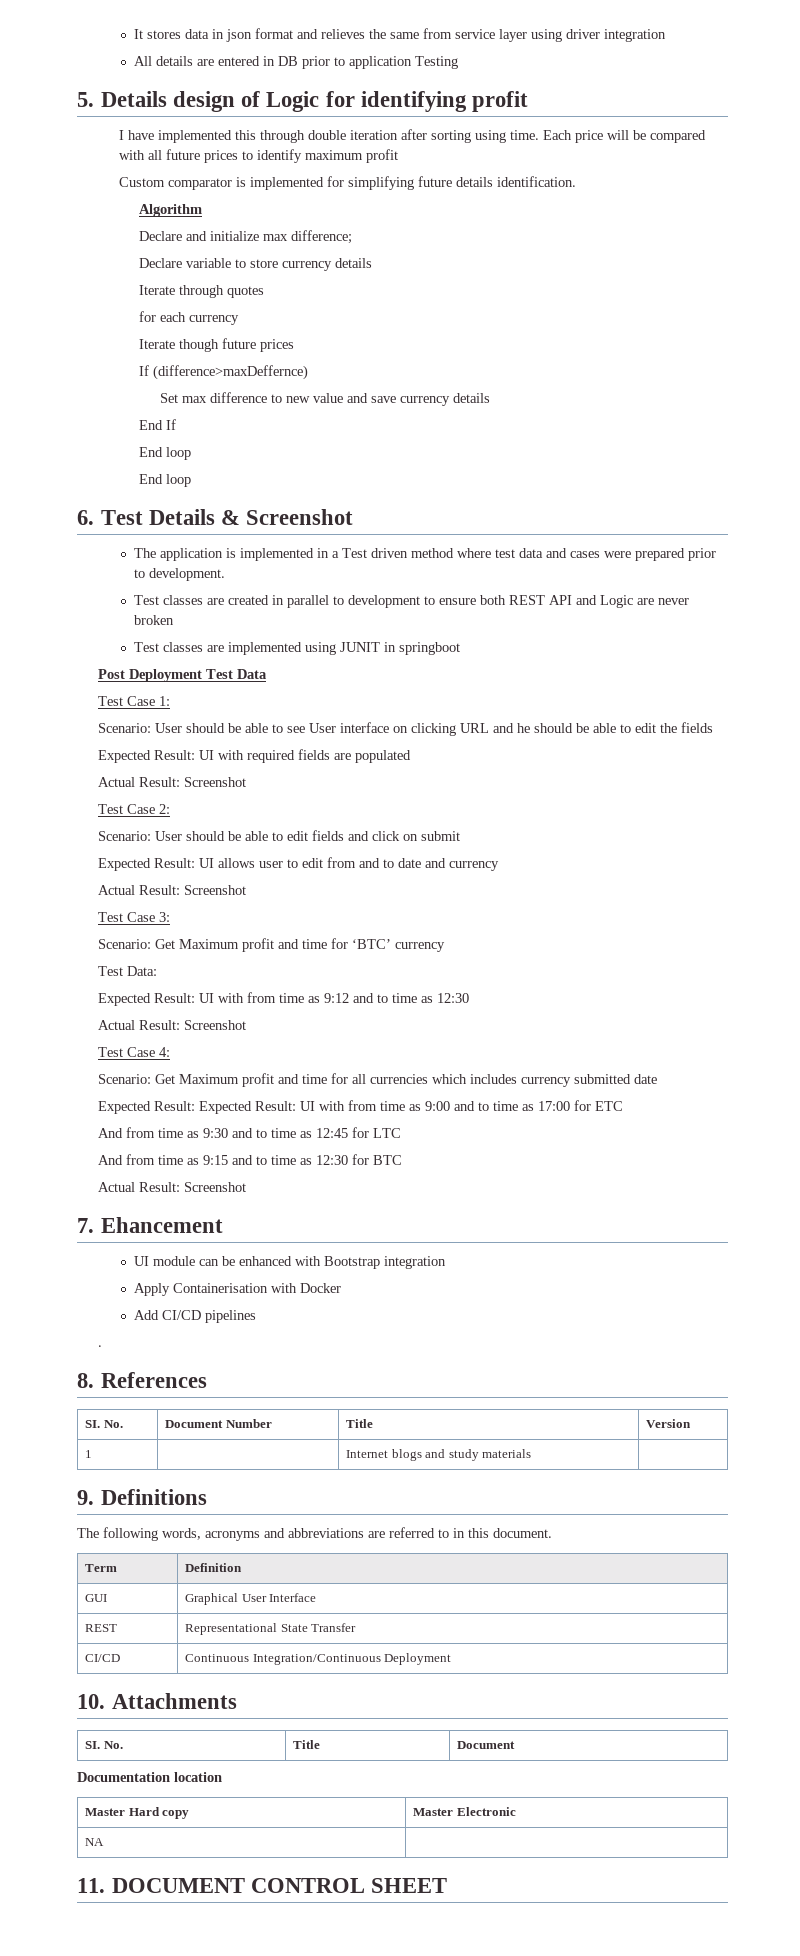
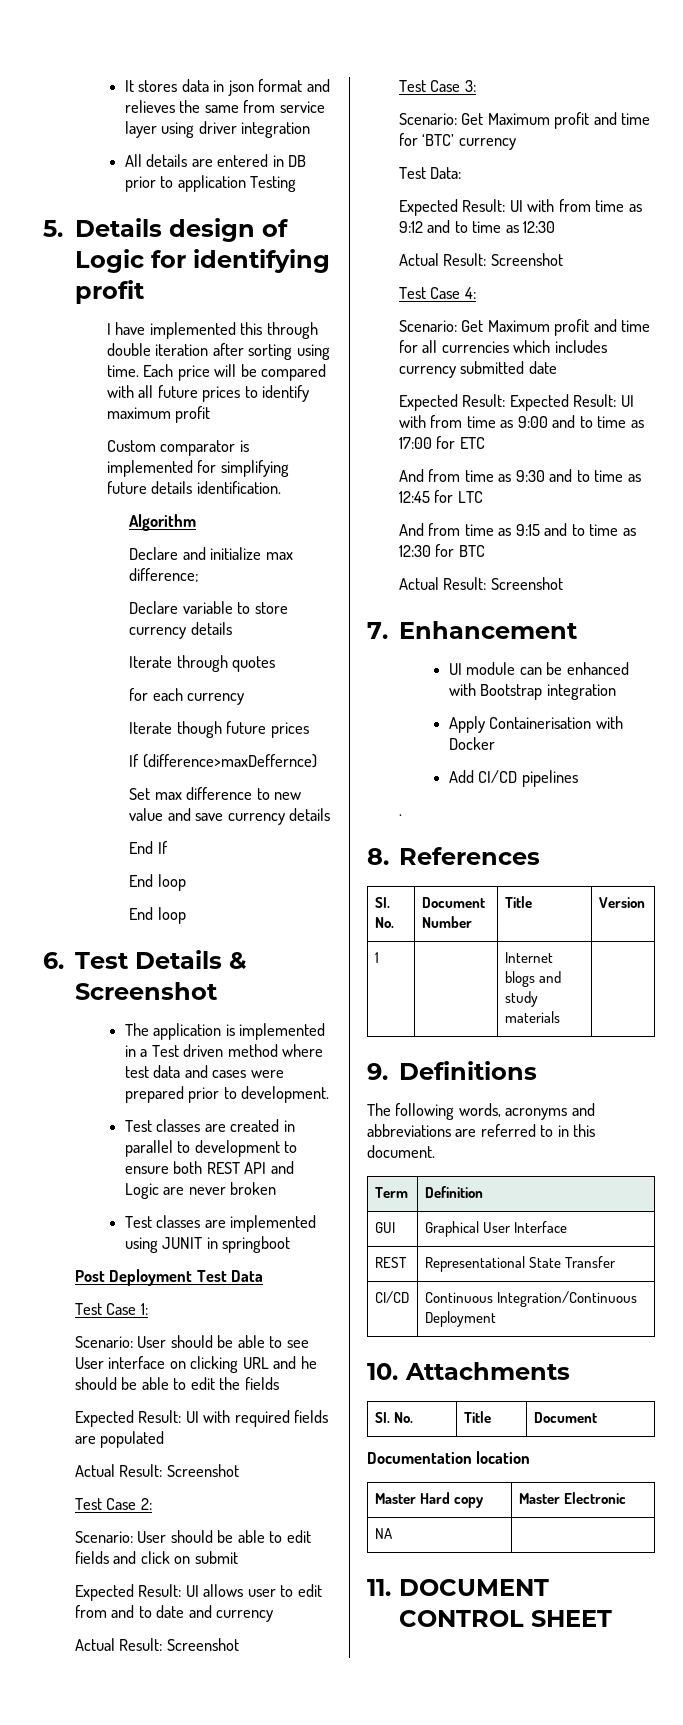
[101,1217,224,1233] Ehancement -> [398,621,578,639] Enhancement

